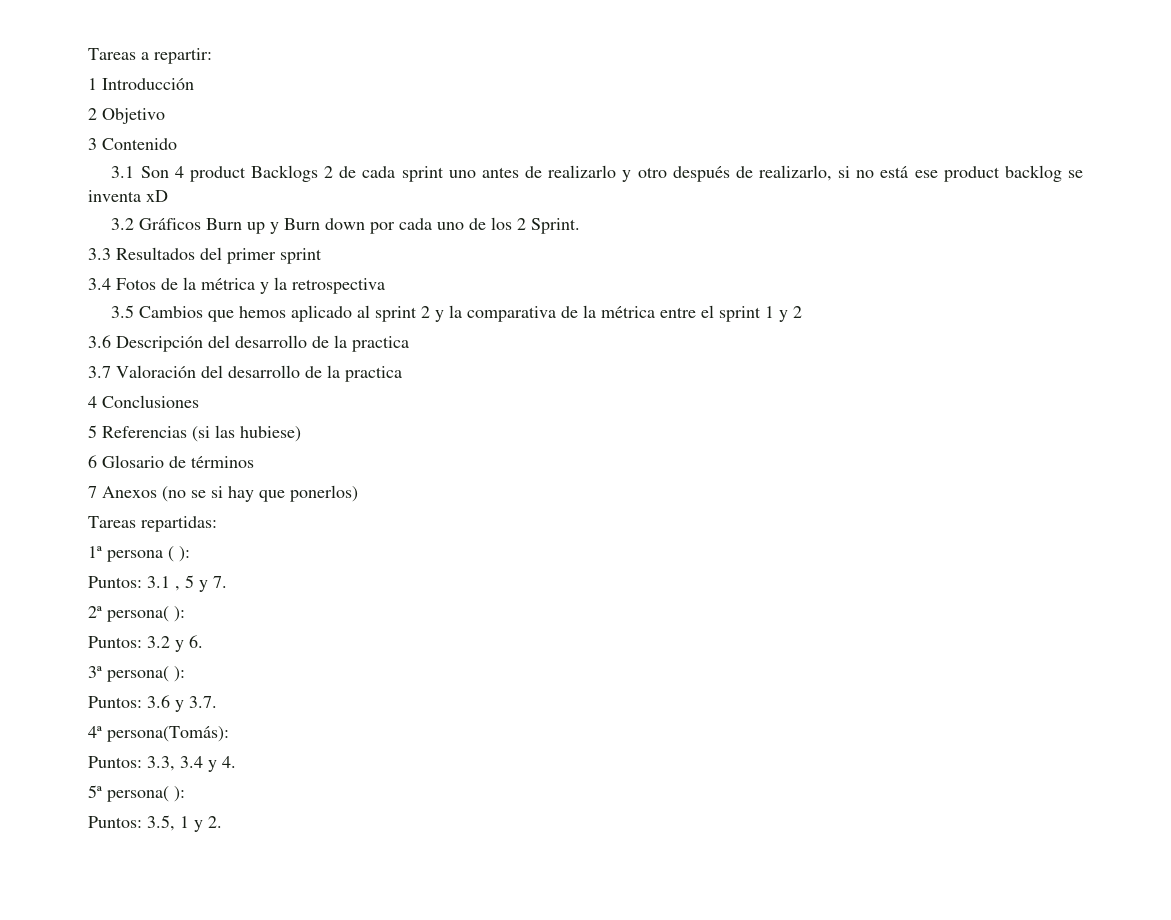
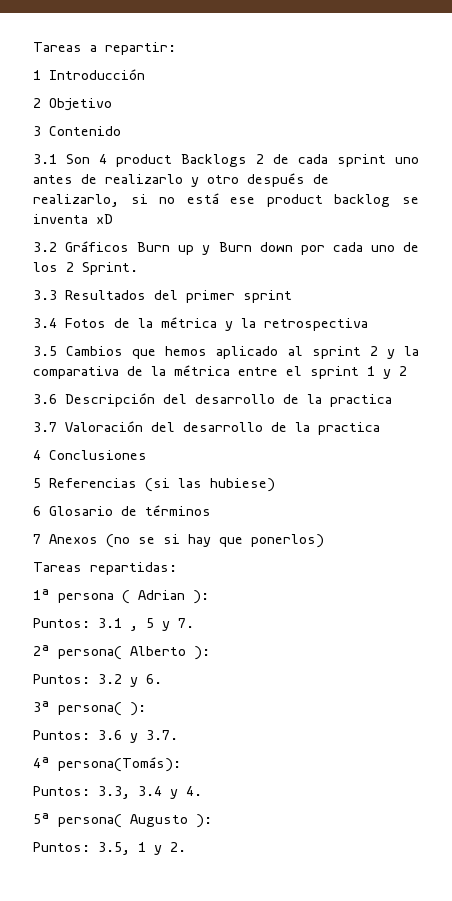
(174, 554) none -> [138,590,185,600] Adrian
(169, 614) none -> [130,646,186,656] Alberto
(169, 794) none -> [130,814,188,827] Augusto

